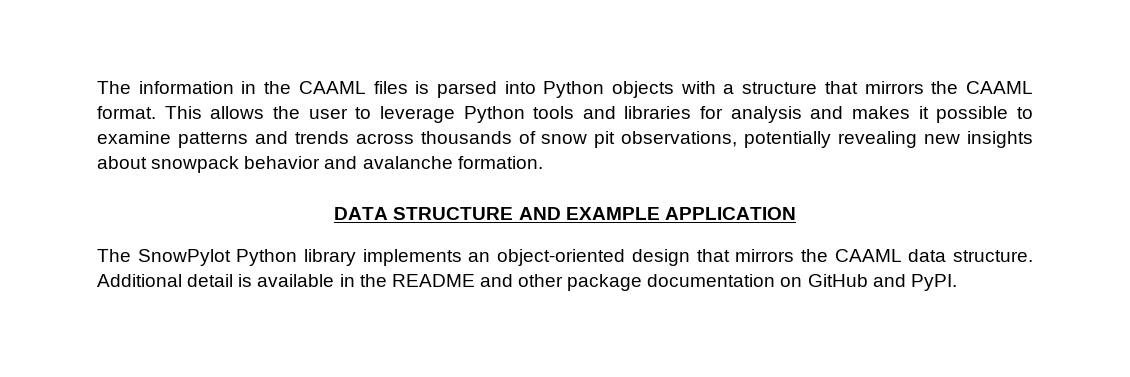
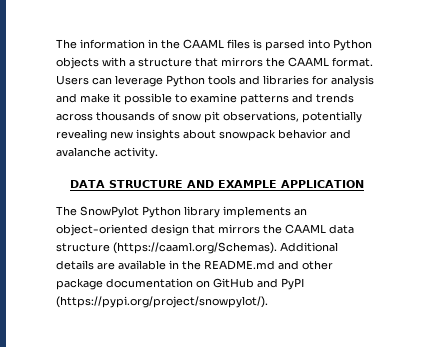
[164,106,372,119] This allows the user to -> [56,75,112,85] Users can
[852,106,911,119] makes -> [80,93,110,103] make
[457,156,543,169] formation. -> [114,147,158,159] activity.
[953,250,1034,262] [97,274,253,287] structure. Additional detail is -> [56,242,338,254] [56,260,115,270] structure (https://caaml.org/Schemas). Additional details are
[391,274,475,287] README -> [204,260,275,270] README.md
[910,274,957,291] PyPI. -> [281,278,304,290] [56,296,268,308] PyPI (https://pypi.org/project/snowpylot/).

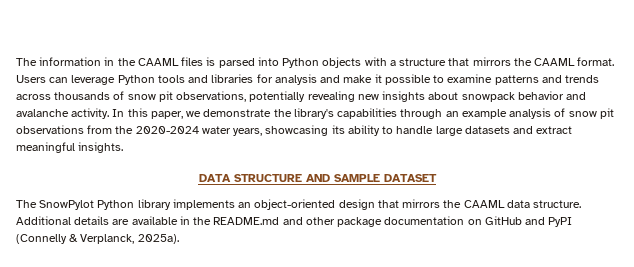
(158, 153) none -> [112,108,614,119] [16,125,573,136] [16,142,124,153] In this paper, we demonstrate the library's capabilities through an example analysis of snow pit observations from the 2020-2024 water years, showcasing its ability to handle large datasets and extract meaningful insights.
[218,180,364,188] EXAMPLE APPLICATION -> [333,174,437,182] SAMPLE DATASET
[56,242,277,254] structure (https://caaml.org/Schemas). -> [533,200,582,208] structure.
[56,296,268,308] (https://pypi.org/project/snowpylot/). -> [16,234,179,244] (Connelly & Verplanck, 2025a).

